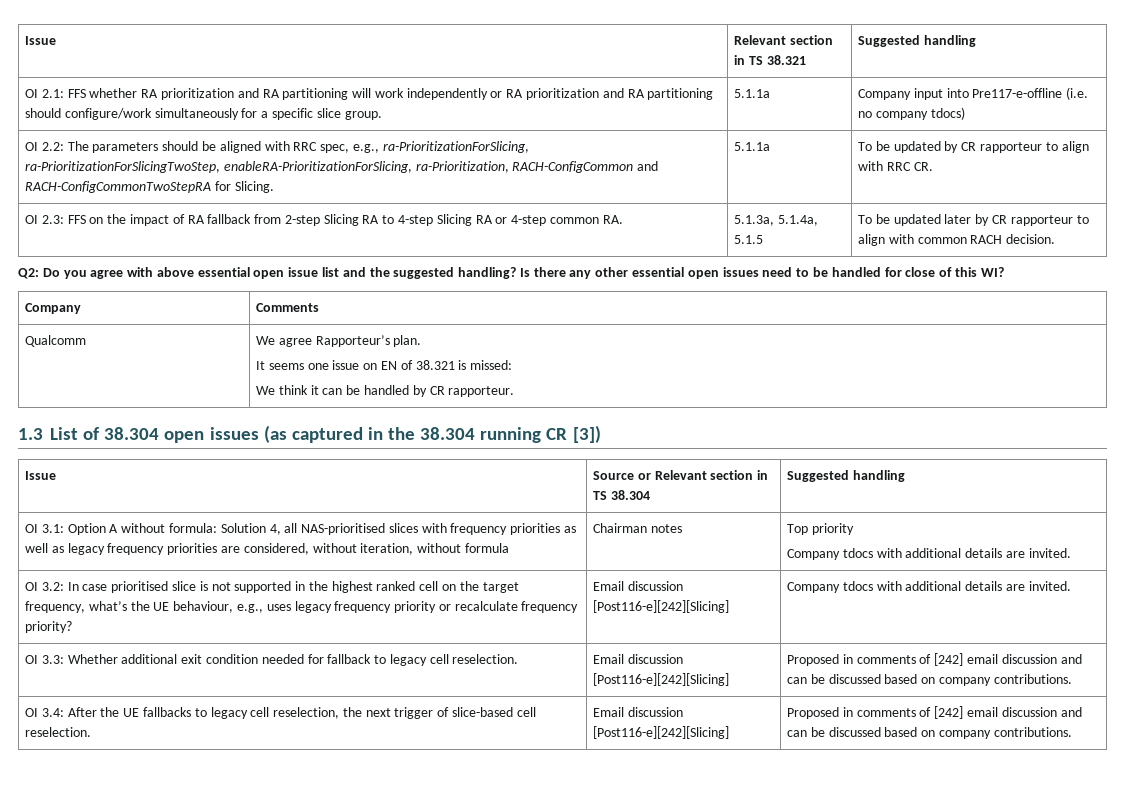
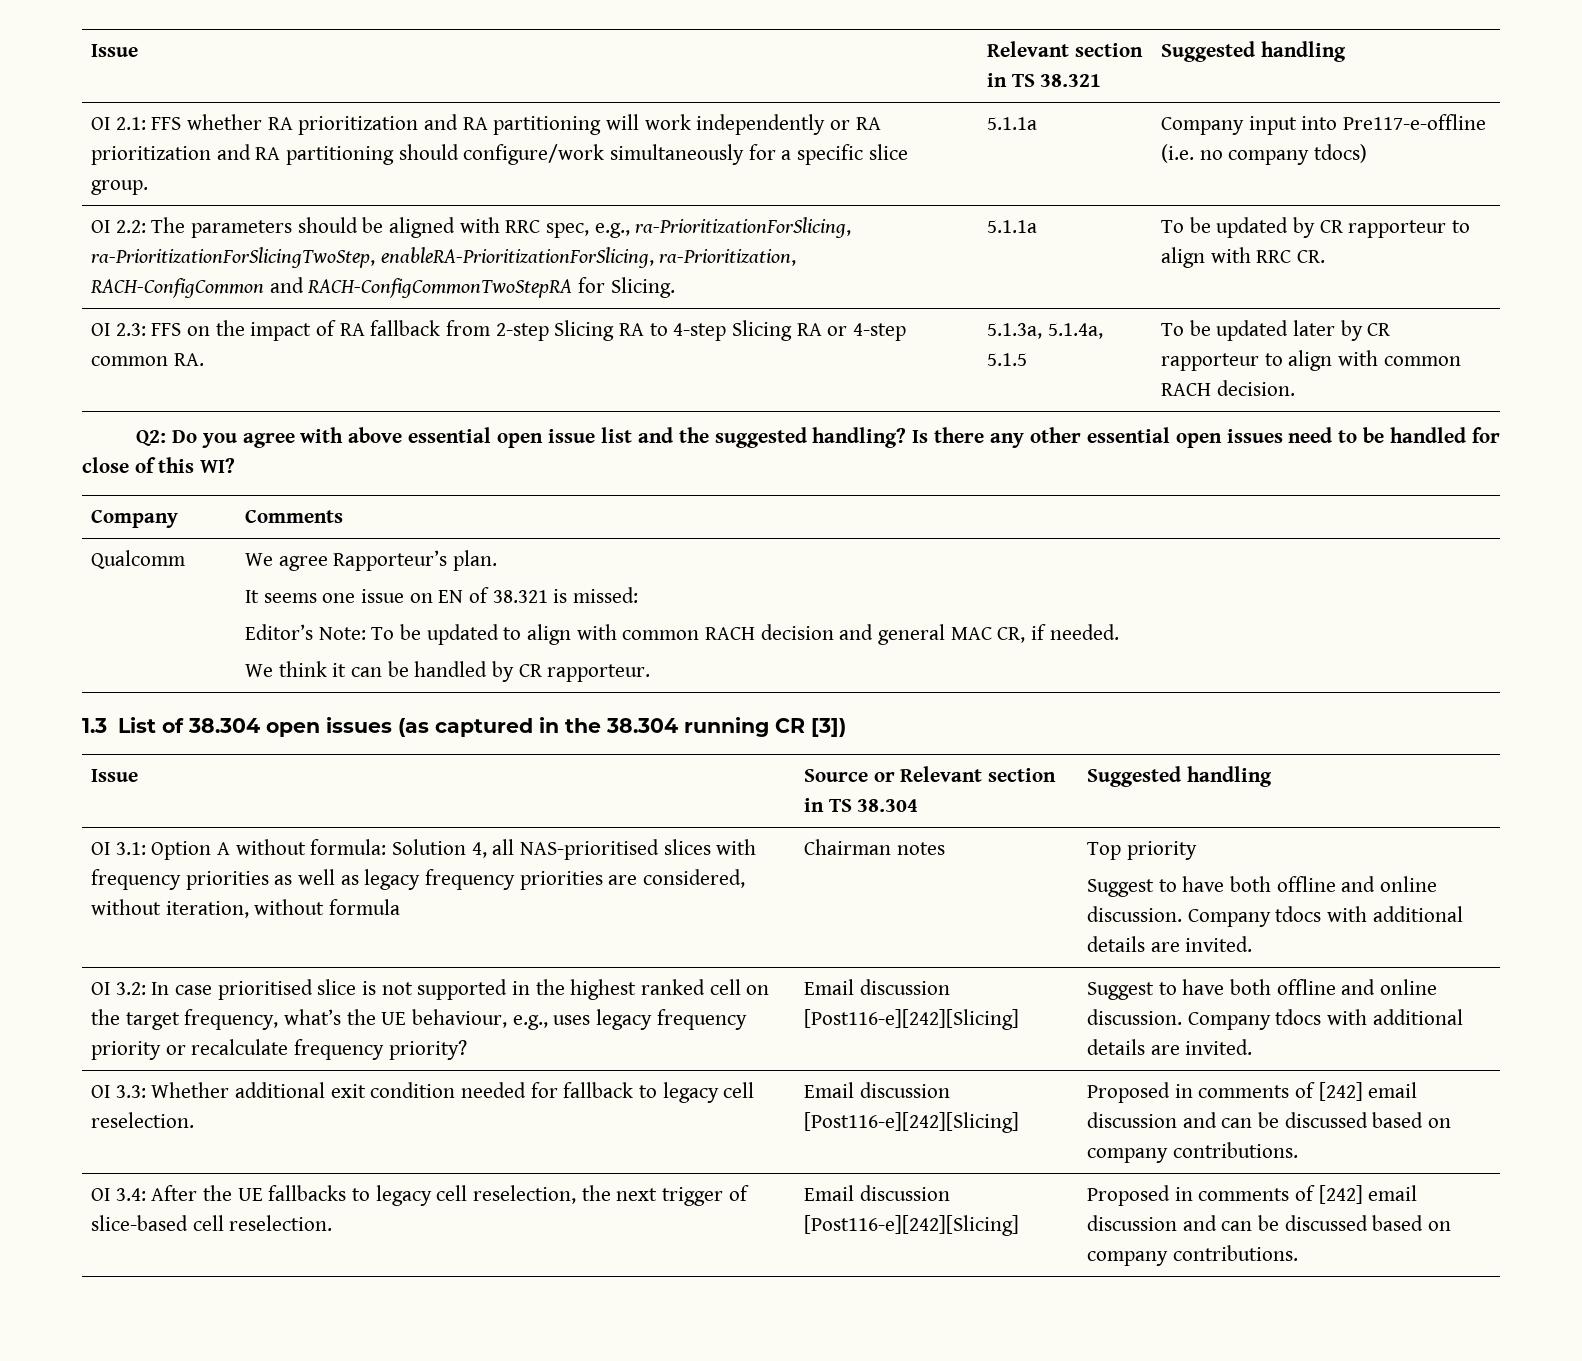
(513, 365) none -> [244,624,1119,645] // Editor’s Note: To be updated to align with common RACH decision and general MAC CR, if needed.
(854, 529) none -> [1086,876,1437,897] [1086,906,1182,922] Suggest to have both offline and online discussion.
(730, 606) none -> [1086,979,1437,1000] [1086,1009,1182,1025] Suggest to have both offline and online discussion.

